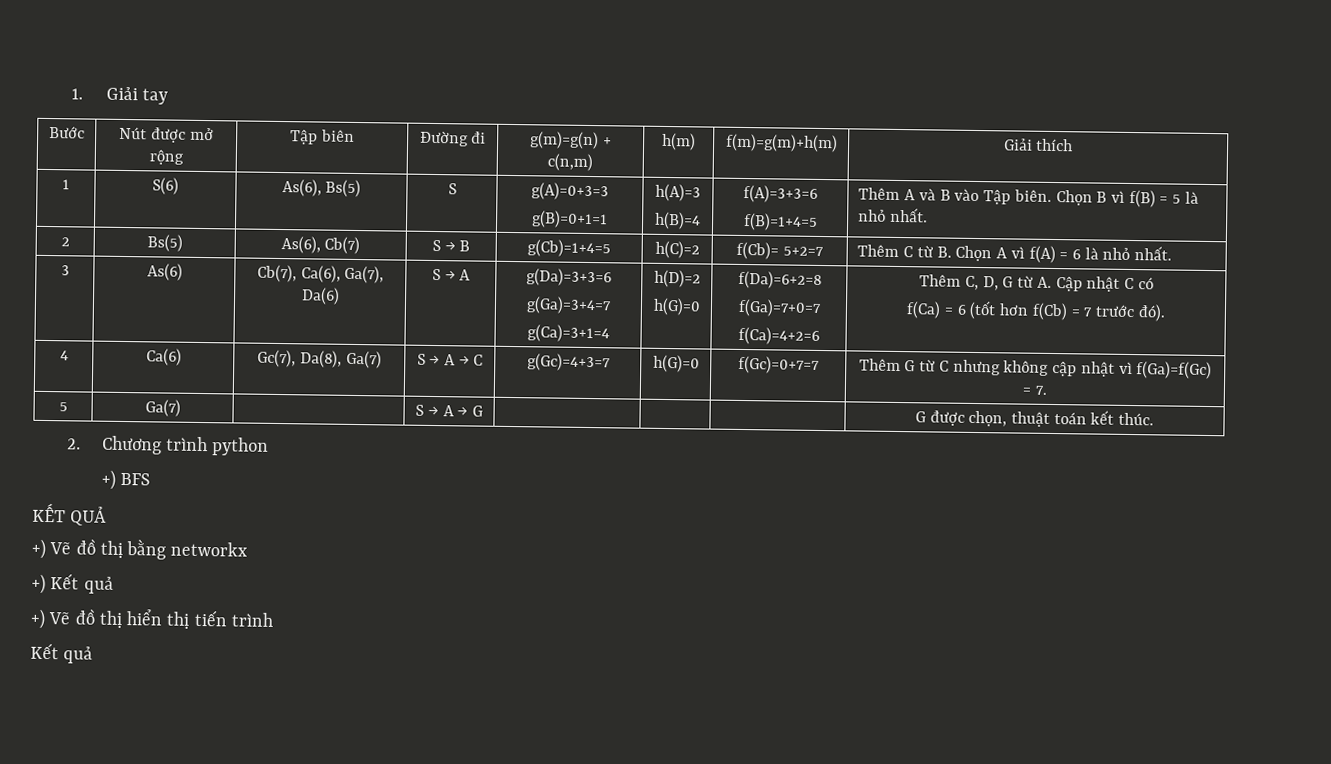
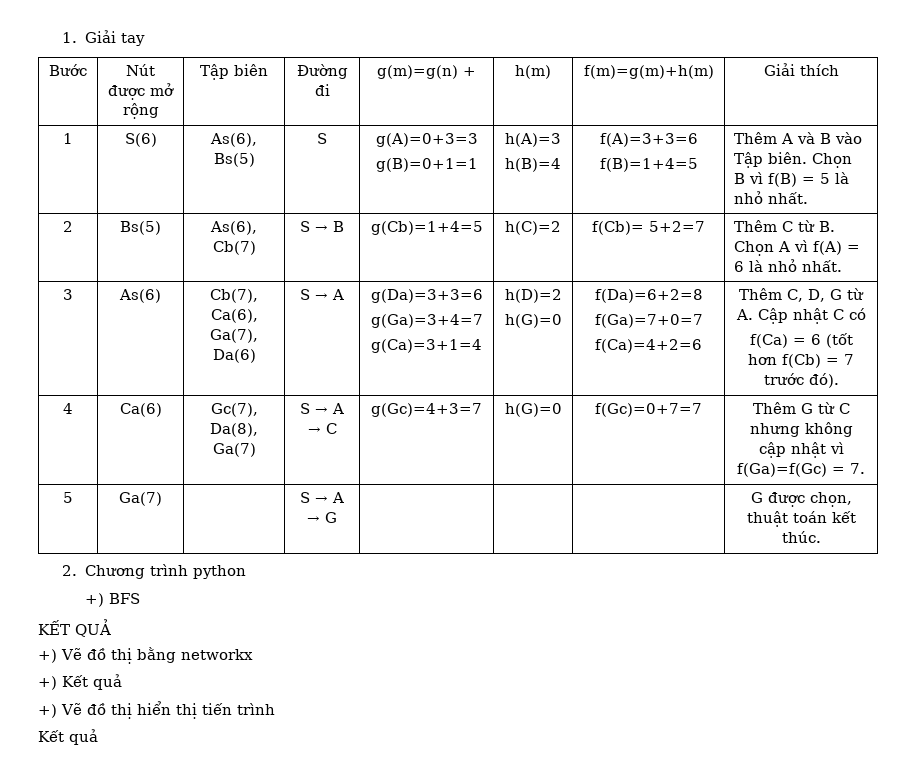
[547,153,593,172] c(n,m) -> (476, 71) none

